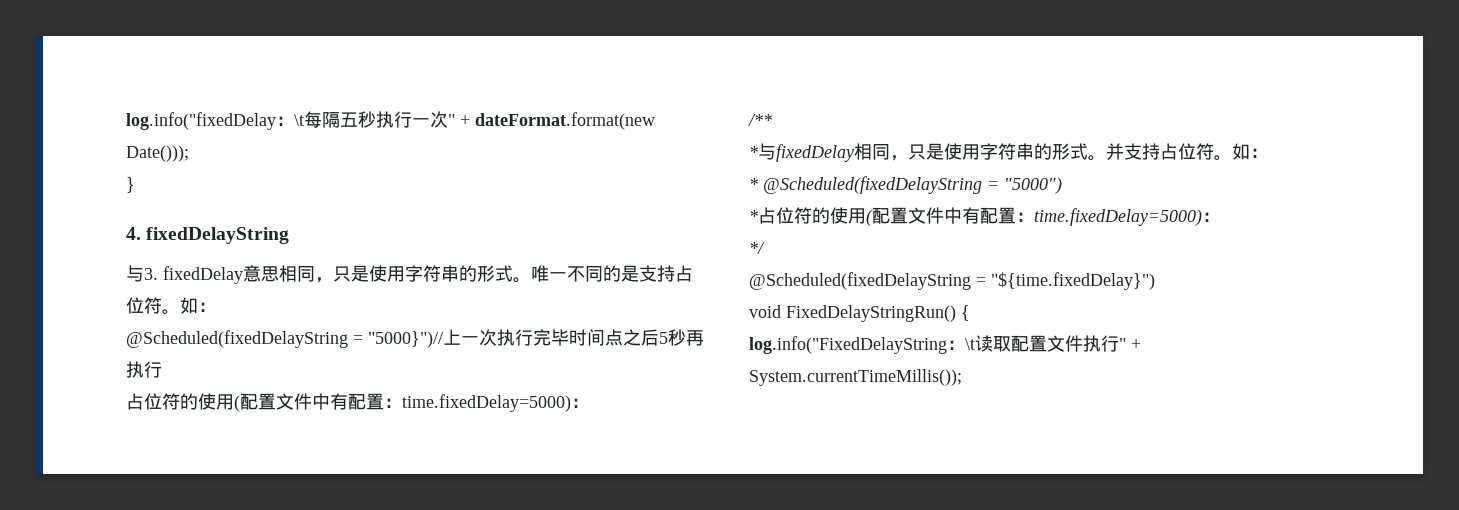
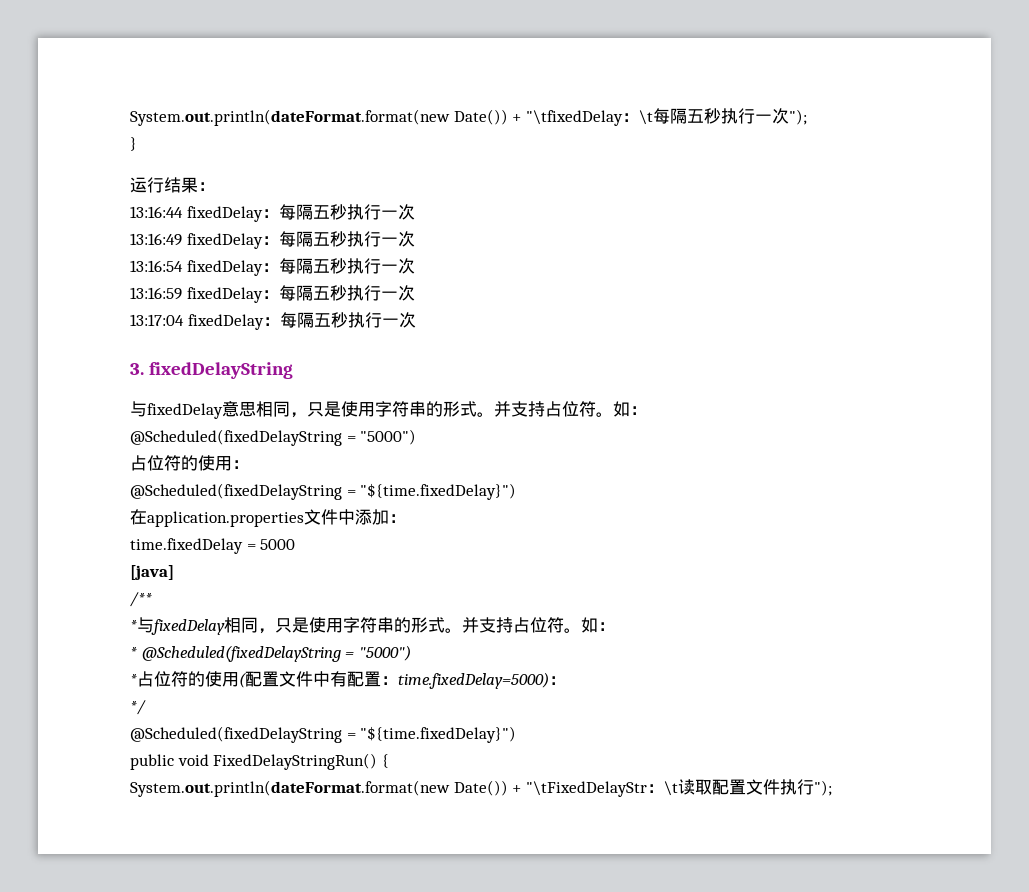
[126,112,276,130] log.info("fixedDelay -> [130,109,623,126] System.out.println(dateFormat.format(new Date()) + "\tfixedDelay
[448,112,655,130] [126,145,189,162] [126,177,135,193] [126,227,141,240] " + dateFormat.format(new Date())); // } // 4. -> [788,109,807,125] [130,137,137,151] [130,177,215,193] [130,204,415,222] [130,231,415,249] [130,258,415,276] [130,285,415,303] [130,312,416,330] [130,363,144,375] "); // } // 运行结果： // 13:16:44 fixedDelay：每隔五秒执行一次 // 13:16:49 fixedDelay：每隔五秒执行一次 // 13:16:54 fixedDelay：每隔五秒执行一次 // 13:16:59 fixedDelay：每隔五秒执行一次 // 13:17:04 fixedDelay：每隔五秒执行一次 // 3.
[144,268,158,280] 3. -> (147, 409) none
[531,265,639,282] 唯一不同的是 -> [494,401,511,417] 并
[368,329,704,348] [126,361,162,378] [126,393,589,412] "5000}")//上一次执行完毕时间点之后5秒再执行 // 占位符的使用(配置文件中有配置：time.fixedDelay=5000)： -> [360,429,417,445] [130,455,249,471] [130,483,517,500] [130,509,406,527] [130,538,296,554] [130,565,174,580] "5000") // 占位符的使用： // @Scheduled(fixedDelayString = "${time.fixedDelay}") // 在application.properties文件中添加： // time.fixedDelay = 5000 // [java]
(1155, 281) none -> [130,754,174,770] public
[749,336,947,354] log.info("FixedDelayString -> [130,780,647,797] System.out.println(dateFormat.format(new Date()) + "\tFixedDelayStr
[1119,338,1141,350] [749,369,962,386] " + System.currentTimeMillis()); -> [813,780,832,796] ");

